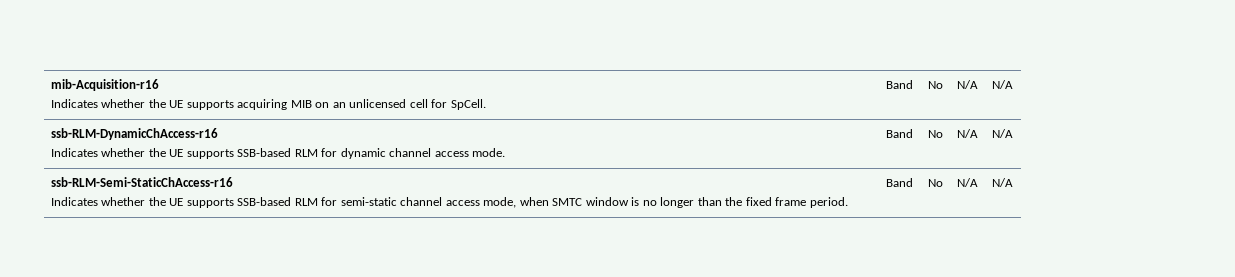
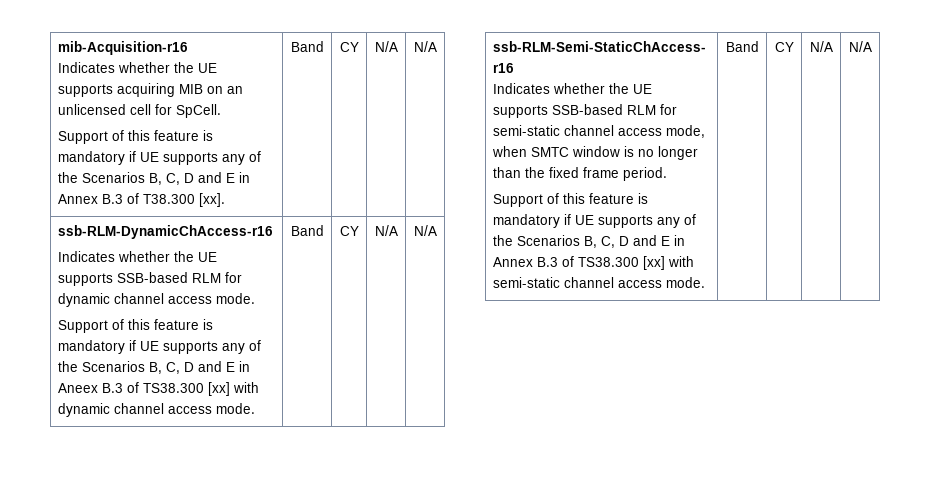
[886,80,913,89] [927,81,943,89] | Band | No -> [57,130,213,144] [57,151,261,165] [57,172,250,185] [57,193,225,207] [290,41,324,52] [339,42,359,52] // Support of this feature is mandatory if UE supports any of the Scenarios B, C, D and E in Annex B.3 of T38.300 [xx]. | Band | CY
[886,129,913,138] [927,130,943,138] | Band | No -> [57,319,213,333] [57,340,261,354] [57,361,250,374] [57,382,259,396] [57,403,255,417] [290,225,324,236] [339,226,359,236] // Support of this feature is mandatory if UE supports any of the Scenarios B, C, D and E in Aneex B.3 of TS38.300 [xx] with dynamic channel access mode. | Band | CY
[886,178,913,187] [927,179,943,187] | Band | No -> [492,193,648,207] [492,214,696,228] [492,235,685,248] [492,256,694,270] [492,277,705,288] [725,41,759,52] [774,42,794,52] // Support of this feature is mandatory if UE supports any of the Scenarios B, C, D and E in Annex B.3 of TS38.300 [xx] with semi-static channel access mode. | Band | CY

